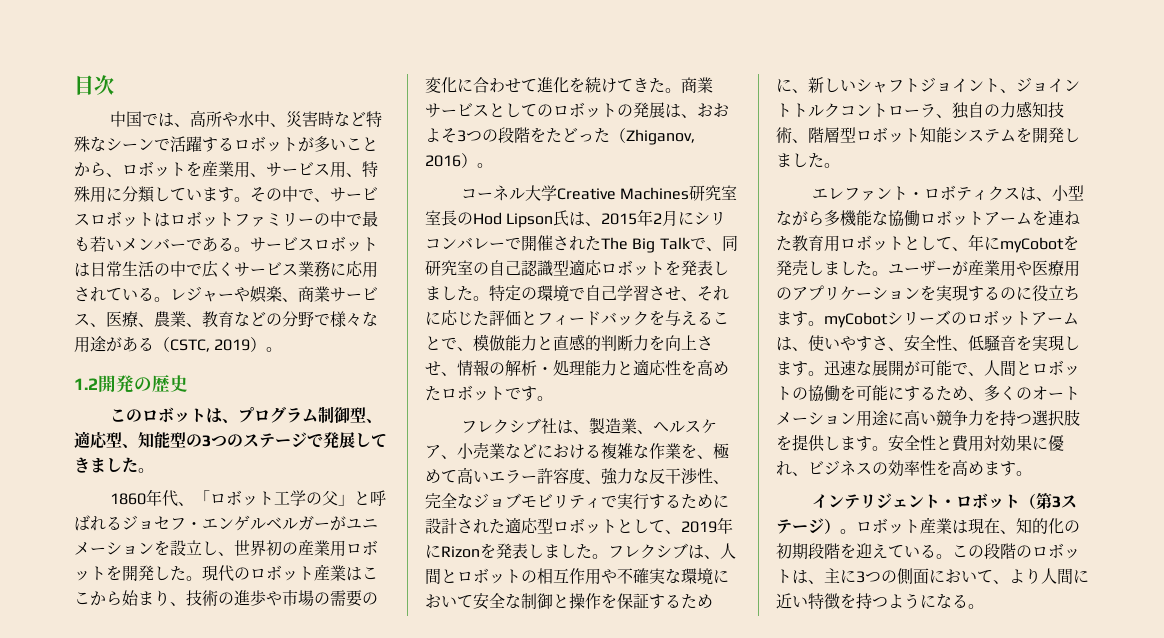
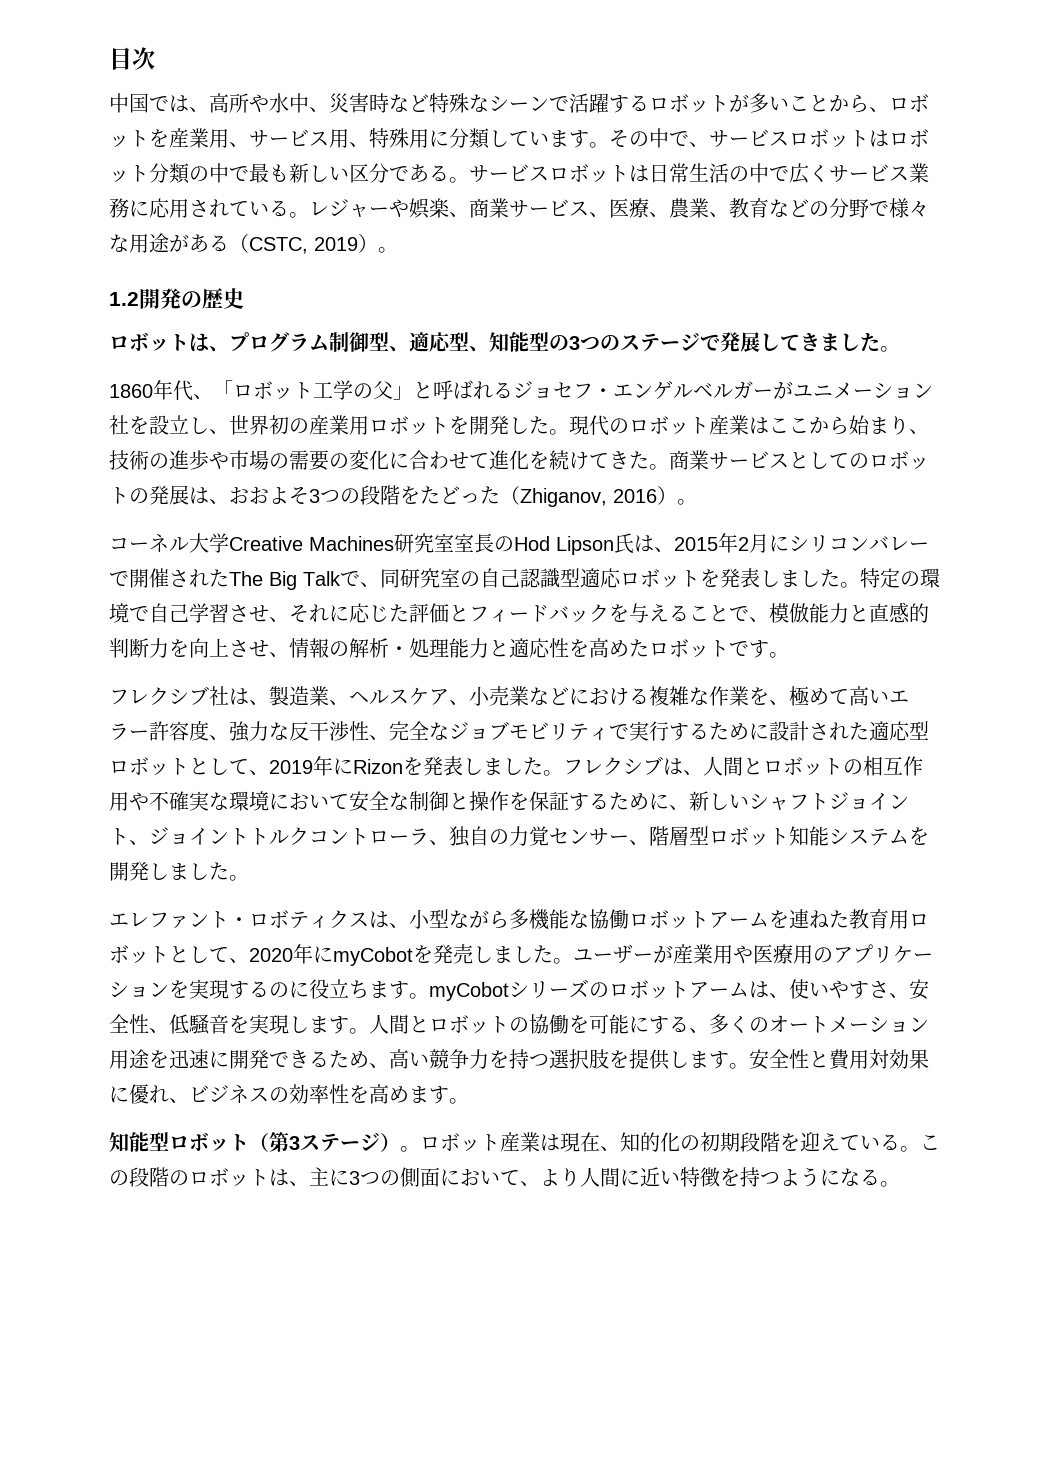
[234,211,378,227] [74,236,186,252] ファミリーの中で最も若いメンバー -> [149,163,389,184] 分類の中で最も新しい区分
[109,409,142,422] この -> (244, 298) none
(154, 548) none -> [109,415,129,435] 社
[1016,101,1064,118] [776,127,792,143] 感知技術 -> [529,826,629,846] 覚センサー
(968, 249) none -> [249,948,293,962] 2020
[824,360,984,376] 迅速な展開が可能で、 -> (369, 1031) none
[936,386,968,401] ため -> (689, 1024) none
[888,411,904,425] に -> [149,1049,389,1069] を迅速に開発できるため、
[811,493,956,509] インテリジェント・ -> [109,1132,169,1152] 知能型

